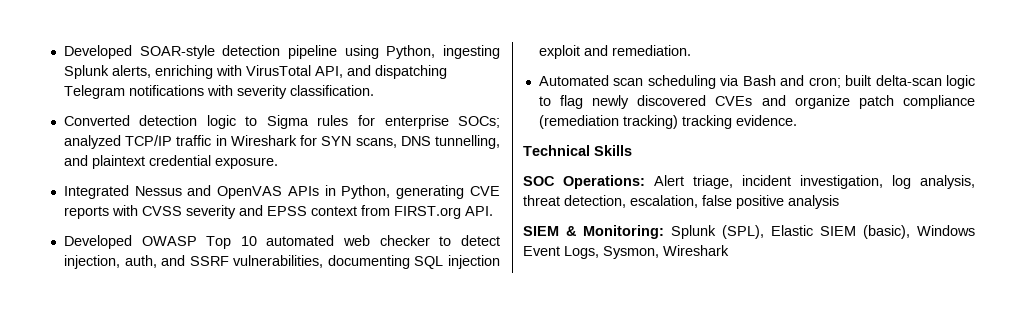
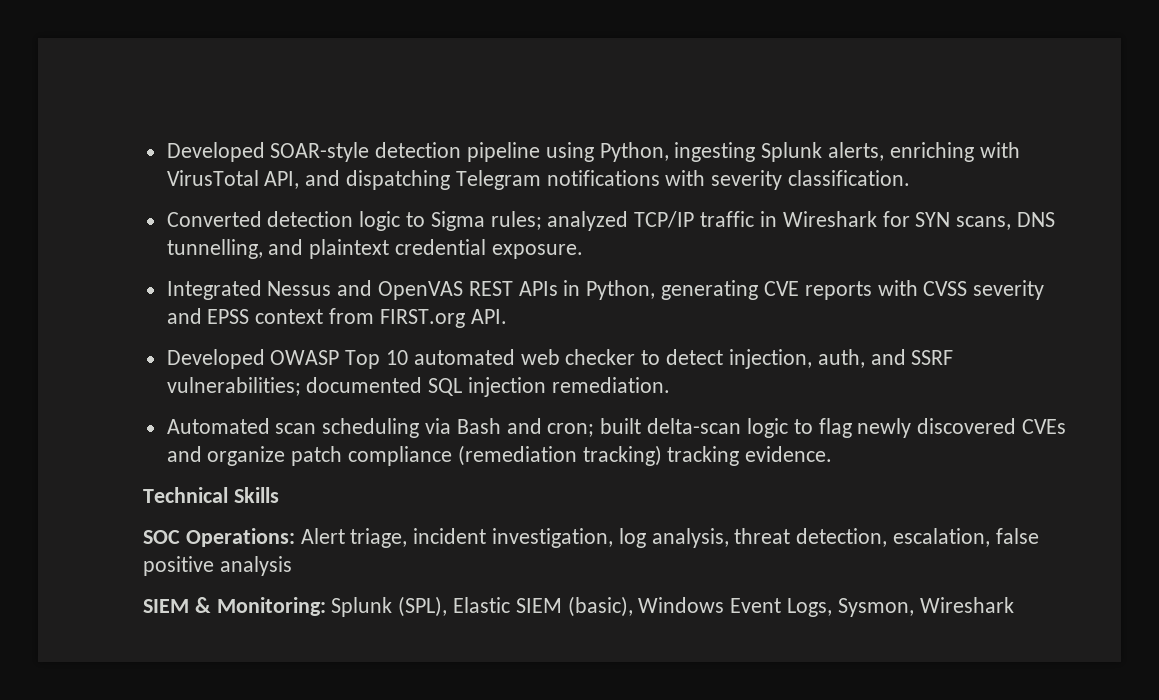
[317,115,501,129] rules for enterprise SOCs; -> [490,211,542,230] rules;
(283, 192) none -> [468,281,513,296] REST
[233,255,500,269] [538,45,608,59] vulnerabilities, documenting SQL injection exploit and -> [166,377,547,397] vulnerabilities; documented SQL injection

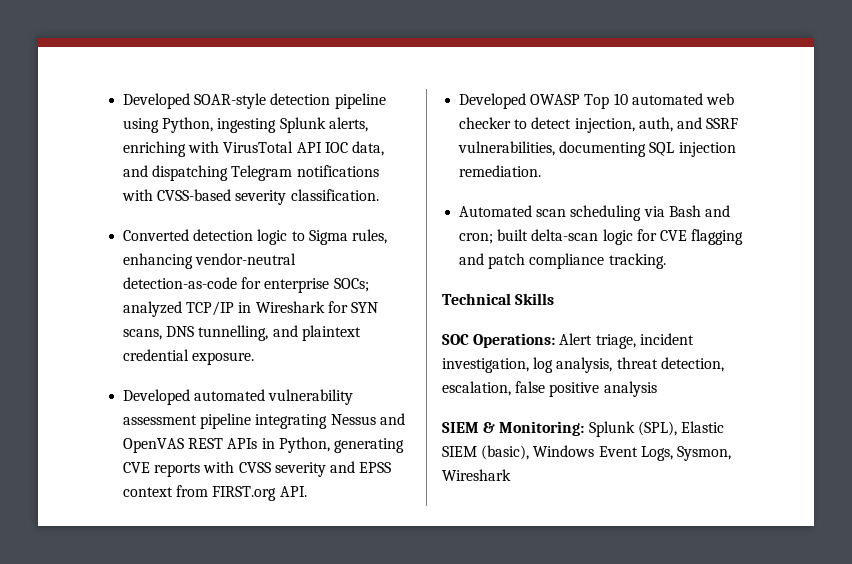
[264,171,300,189] API, -> [296,141,384,156] API IOC data,
(706, 178) none -> [157,189,232,201] CVSS-based
[490,211,542,230] rules; -> [351,229,387,244] [123,253,297,269] [123,277,369,293] rules, enhancing vendor-neutral detection-as-code for enterprise SOCs;
[700,211,755,227] traffic -> (235, 308) none
[166,280,262,300] Integrated -> [123,389,354,405] [123,413,328,429] Developed automated vulnerability assessment pipeline integrating
[166,377,423,396] vulnerabilities; documented -> [458,141,647,157] vulnerabilities, documenting
[793,418,1066,438] [166,445,833,466] to flag newly discovered CVEs and organize patch compliance (remediation tracking) tracking evidence. -> [636,229,744,245] [459,253,666,269] for CVE flagging and patch compliance tracking.

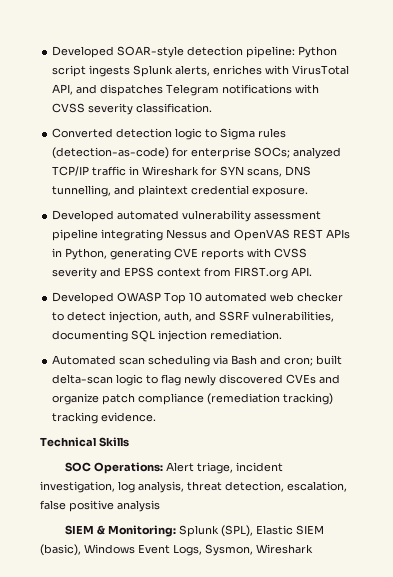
[334,93,386,109] [123,117,277,133] pipeline using Python, ingesting -> [246,46,338,58] [52,65,131,77] pipeline: Python script ingests
[123,141,187,157] enriching -> [213,65,263,75] enriches
[296,141,384,156] [123,165,229,181] API IOC data, and dispatching -> [52,84,164,96] API, and dispatches
[157,189,232,201] CVSS-based -> [52,103,86,113] CVSS
[351,229,387,244] [123,253,297,269] [123,277,238,289] rules, enhancing vendor-neutral detection-as-code -> [258,128,287,138] [52,147,170,159] rules (detection-as-code)
(235, 308) none -> [92,166,127,176] traffic
[636,229,744,245] [459,253,666,269] for CVE flagging and patch compliance tracking. -> [146,374,341,386] [52,393,334,405] [52,412,157,424] to flag newly discovered CVEs and organize patch compliance (remediation tracking) tracking evidence.

